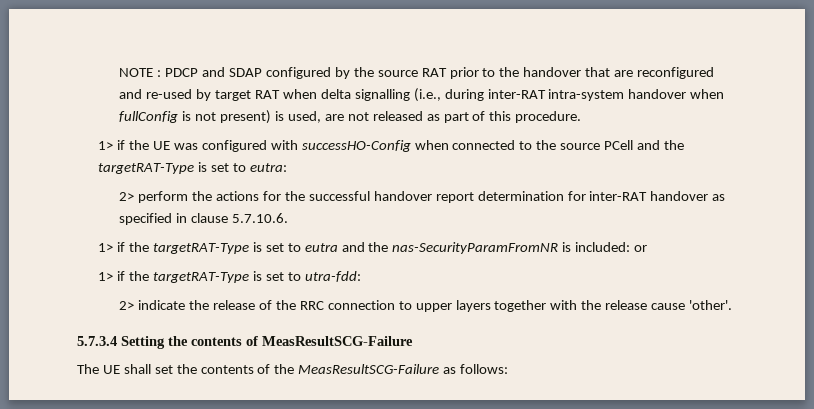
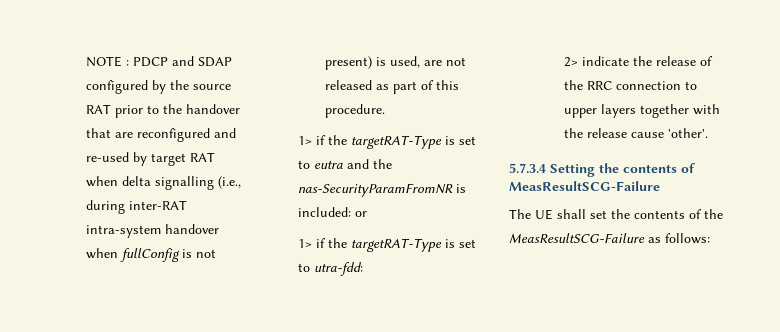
[98,140,684,152] [98,162,287,174] [119,191,726,203] [119,213,289,225] // 1> if the UE was configured with successHO-Config when connected to the source PCell and the targetRAT-Type is set to eutra: // 2> perform the actions for the successful handover report determination for inter-RAT handover as specified in clause 5.7.10.6. -> (386, 111) none

